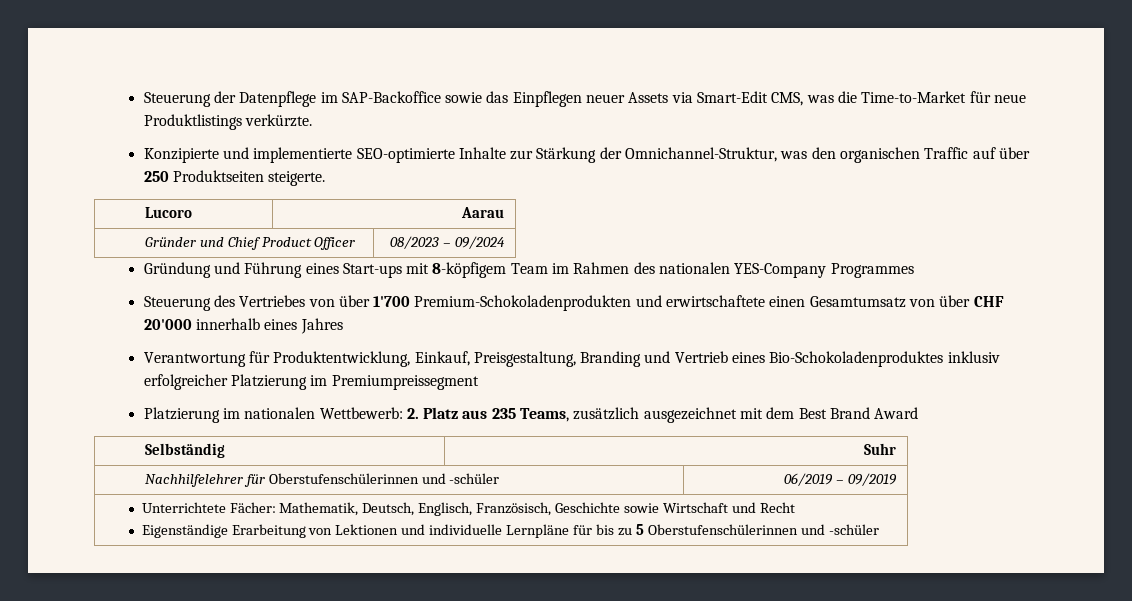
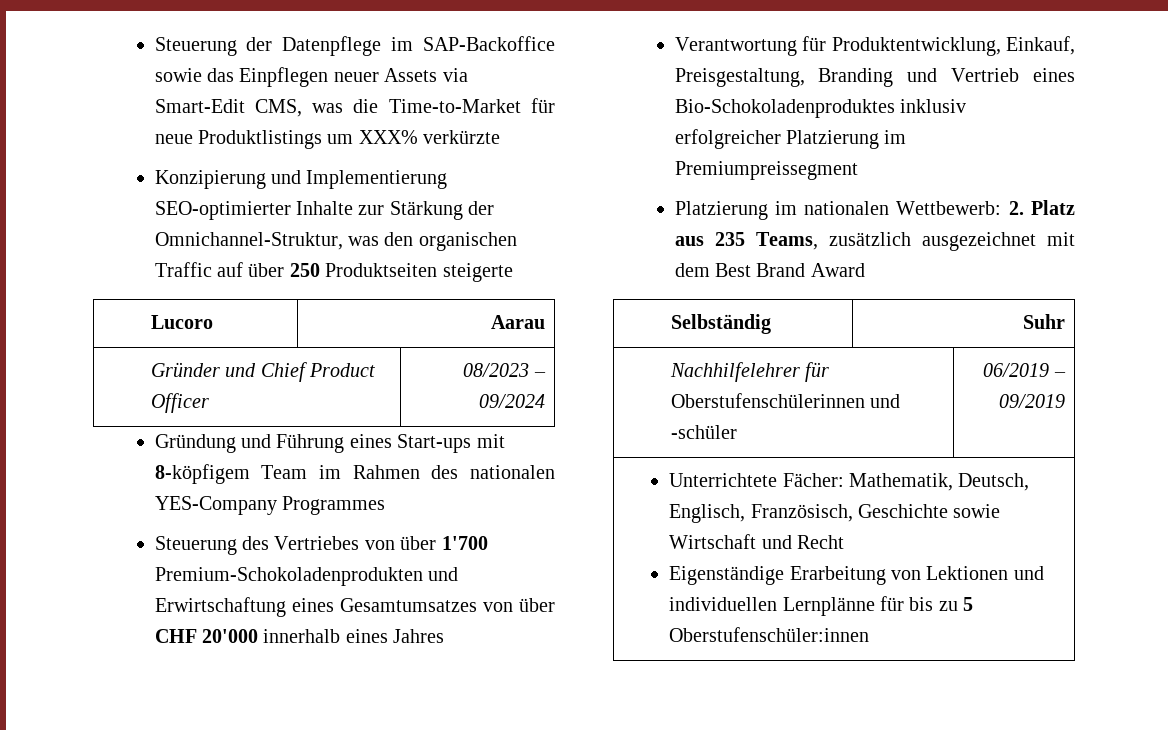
[244,114,312,127] [143,147,455,163] verkürzte. // Konzipierte und implementierte SEO-optimierte -> [327,130,501,144] [154,170,448,189] [154,201,291,220] um XXX% verkürzte // Konzipierung und Implementierung SEO-optimierter
[268,171,326,186] steigerte. -> [442,263,513,282] steigerte
[666,295,906,308] erwirtschaftete einen Gesamtumsatz -> [154,597,477,617] Erwirtschaftung eines Gesamtumsatzes
[429,524,570,538] individuelle Lernpläne -> [669,597,875,616] individuellen Lernplänne
[647,524,879,535] Oberstufenschülerinnen und -schüler -> [669,627,870,642] Oberstufenschüler:innen

